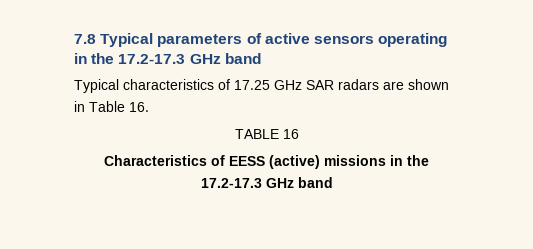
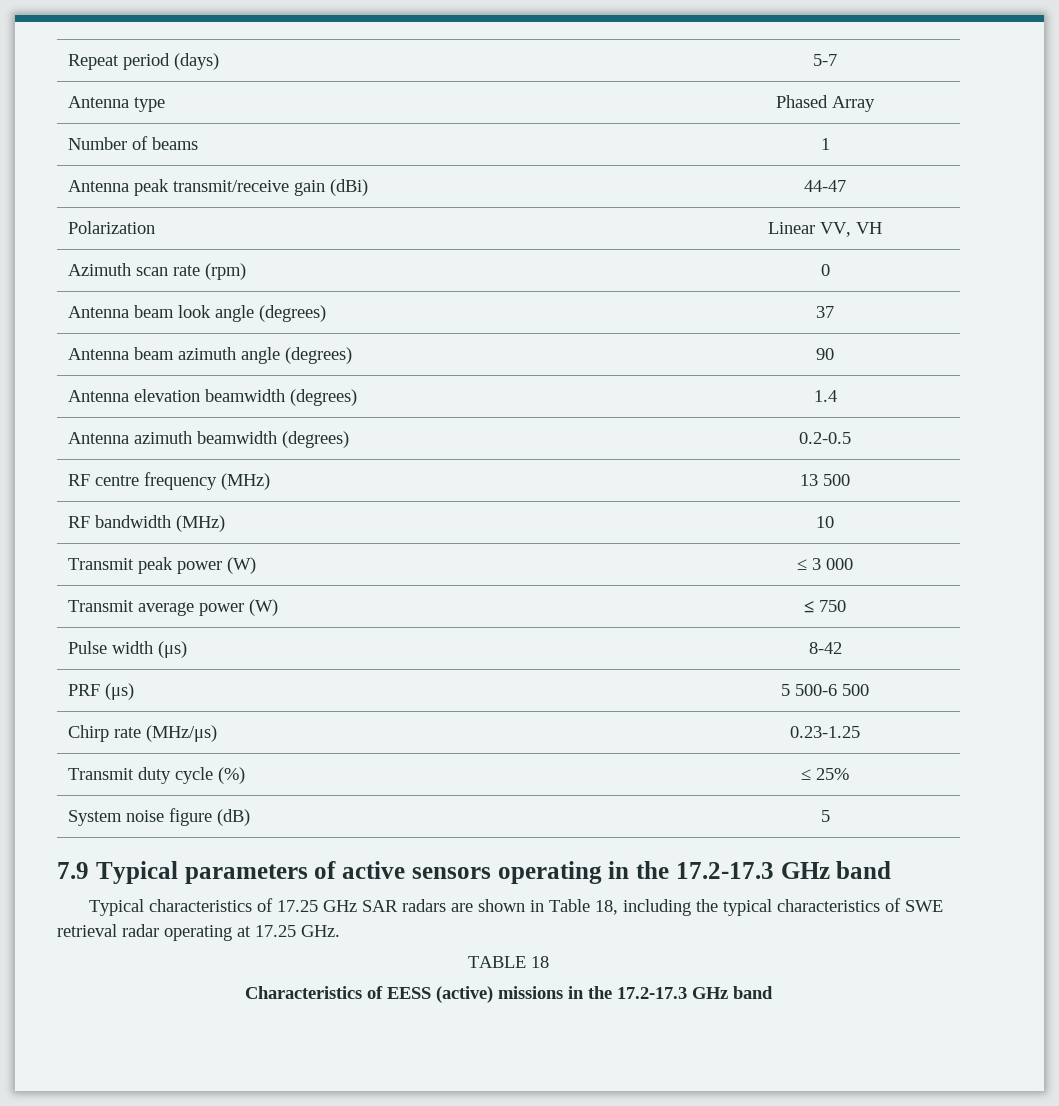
[74,34,96,44] 7.8 -> [67,53,219,70] [813,54,837,66] [67,96,165,112] [776,95,875,112] [67,136,198,150] [820,138,830,150] [67,179,368,196] [804,180,846,192] [67,221,155,234] [768,222,882,237] [67,263,246,280] [820,264,830,276] [67,305,326,322] [816,306,834,318] [67,347,352,364] [816,348,834,360] [67,389,357,406] [813,390,837,402] [67,431,349,448] [799,432,851,444] [67,472,270,490] [800,474,850,486] [67,515,225,532] [816,516,834,528] [67,557,256,574] [797,558,853,570] [67,599,278,616] [804,600,846,613] [67,641,187,658] [808,642,842,654] [67,683,134,700] [781,684,869,696] [67,725,217,742] [790,726,860,738] [67,767,245,784] [801,768,849,780] [67,808,250,826] [820,810,830,822] [57,862,89,879] Repeat period (days) | 5-7 // Antenna type | Phased Array // Number of beams | 1 // Antenna peak transmit/receive gain (dBi) | 44-47 // Polarization | Linear VV, VH // Azimuth scan rate (rpm) | 0 // Antenna beam look angle (degrees) | 37 // Antenna beam azimuth angle (degrees) | 90 // Antenna elevation beamwidth (degrees) | 1.4 // Antenna azimuth beamwidth (degrees) | 0.2-0.5 // RF centre frequency (MHz) | 13 500 // RF bandwidth (MHz) | 10 // Transmit peak power (W) | ≤ 3 000 // Transmit average power (W) | ≤ 750 // Pulse width (μs) | 8-42 // PRF (μs) | 5 500-6 500 // Chirp rate (MHz/μs) | 0.23-1.25 // Transmit duty cycle (%) | ≤ 25% // System noise figure (dB) | 5 // 7.9
[129,102,149,112] 16. -> [594,898,943,916] [57,924,340,941] 18, including the typical characteristics of SWE retrieval radar operating at 17.25 GHz.
[282,129,299,139] 16 -> [531,956,549,968] 18

